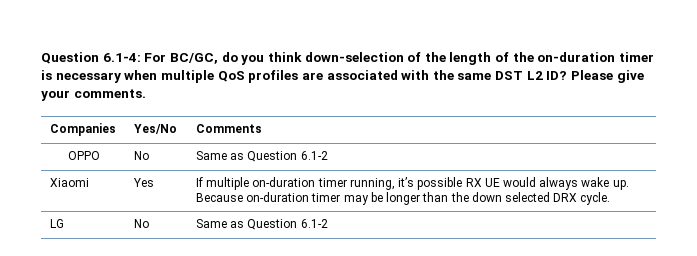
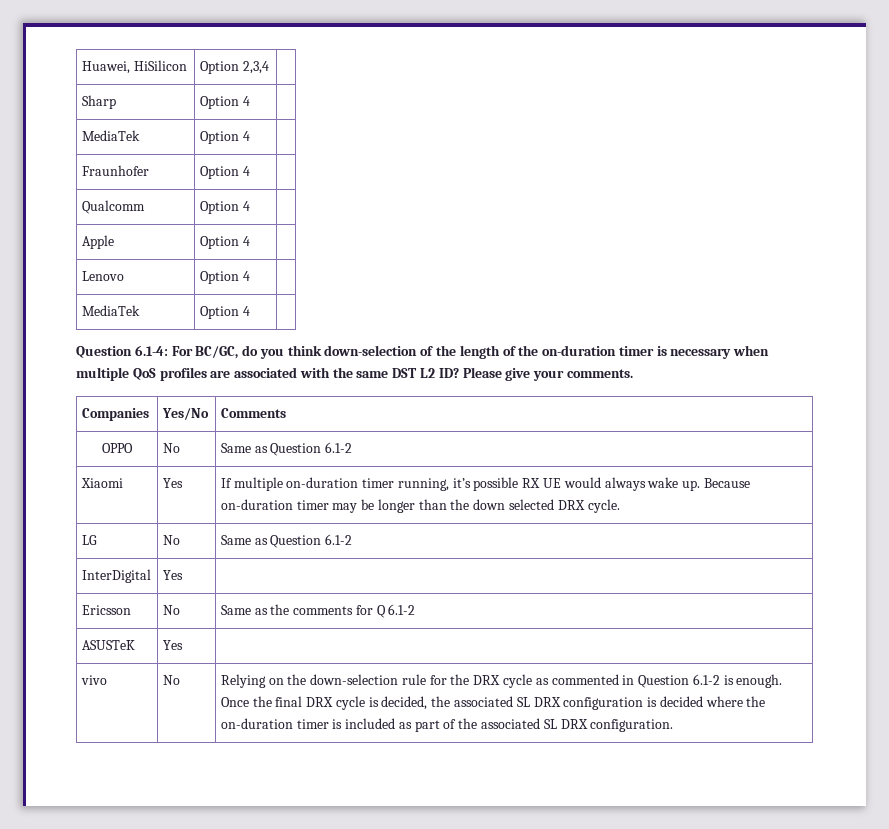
(41, 58) none -> [81,60,187,74] [199,61,269,74] [81,95,116,109] [199,96,250,109] [81,130,140,141] [199,131,250,144] [81,165,149,176] [199,166,250,179] [81,200,145,214] [199,201,250,214] [81,235,114,249] [199,236,250,249] [81,271,124,281] [199,271,250,284] [81,305,140,316] [199,306,250,319] Huawei, HiSilicon | Option 2,3,4 | // Sharp | Option 4 | // MediaTek | Option 4 | // Fraunhofer | Option 4 | // Qualcomm | Option 4 | // Apple | Option 4 | // Lenovo | Option 4 | // MediaTek | Option 4 | //
(328, 223) none -> [81,569,151,583] [162,570,183,580] [81,605,131,615] [162,605,180,615] [220,604,416,618] [81,640,135,650] [162,640,183,650] [80,675,107,685] [162,675,180,685] [220,674,783,688] [220,696,766,710] [220,718,674,732] // InterDigital | Yes | // Ericsson | No | Same as the comments for Q 6.1-2 // ASUSTeK | Yes | // vivo | No | Relying on the down-selection rule for the DRX cycle as commented in Question 6.1-2 is enough. Once the final DRX cycle is decided, the associated SL DRX configuration is decided where the on-duration timer is included as part of the associated SL DRX configuration.

